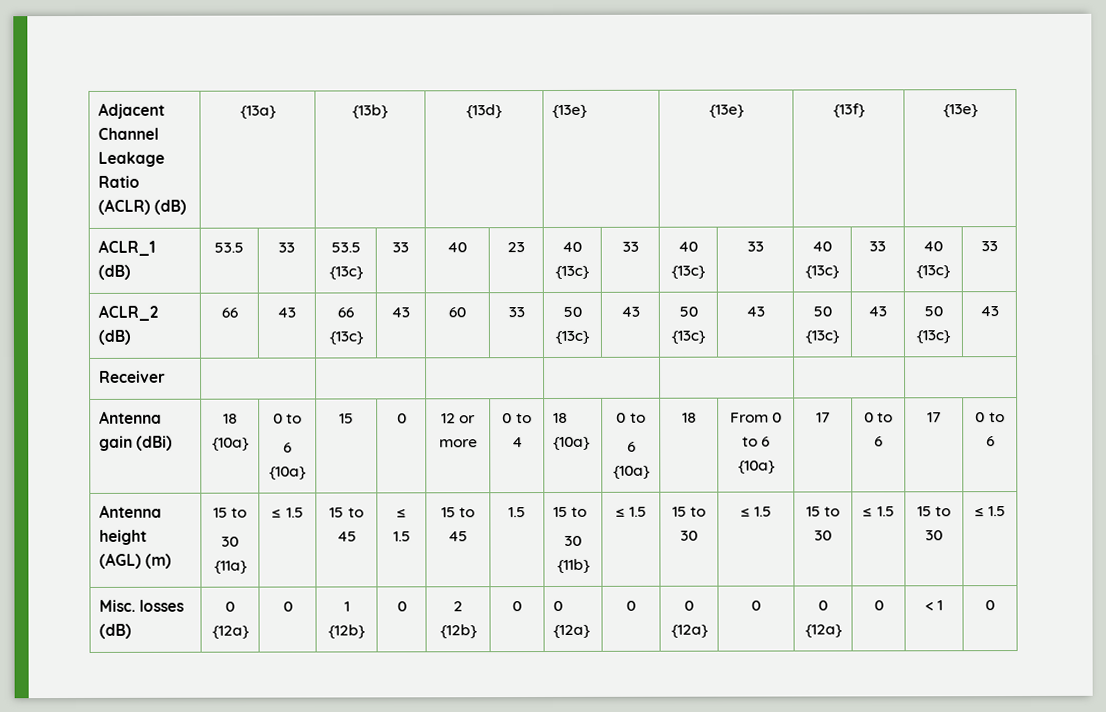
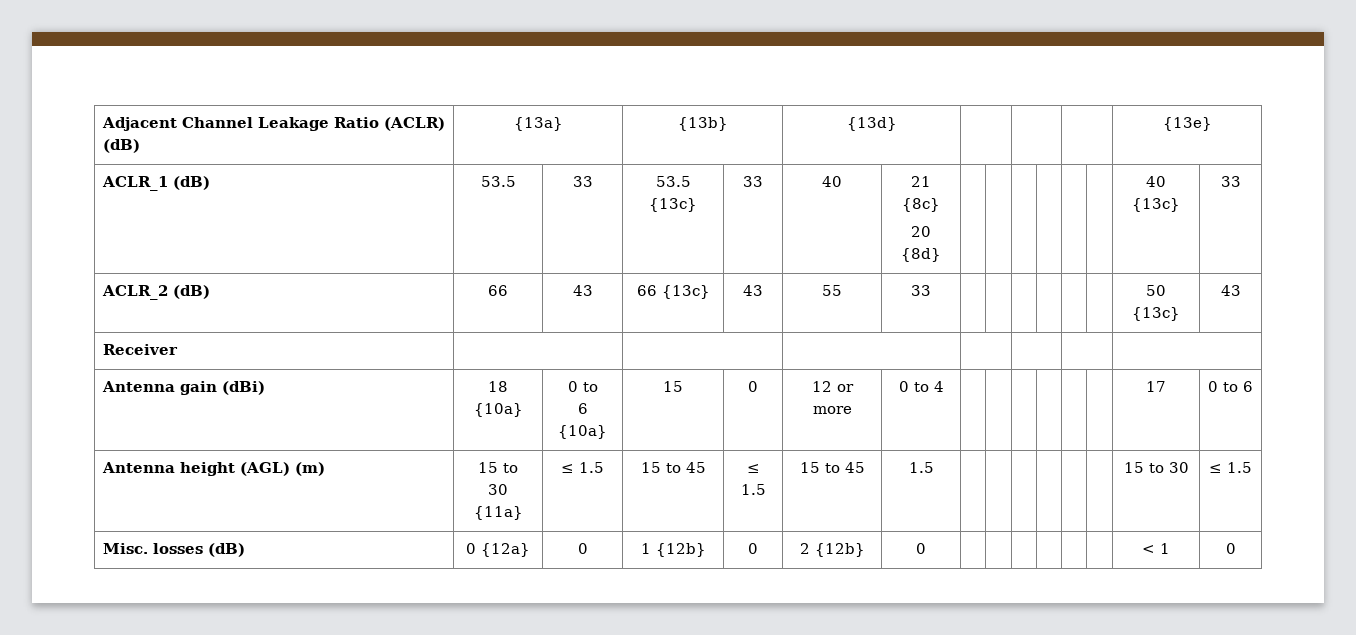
[552,104,589,119] [708,104,745,118] [832,103,866,118] {13e} | {13e} | {13f} -> (897, 124) | |
[507,242,525,253] [562,241,582,252] [555,265,590,279] [621,241,639,252] [678,241,698,252] [671,265,706,279] [746,241,764,252] [812,241,832,252] [805,265,840,279] [869,241,886,252] 23 | 40 {13c} | 33 | 40 {13c} | 33 | 40 {13c} | 33 -> [911,176,931,187] [902,198,940,212] [911,226,931,237] [901,248,941,262] 21 {8c} // 20 {8d} | | | | | |
[448,307,466,318] [507,307,525,318] [562,306,582,317] [555,330,590,344] [620,306,640,317] [678,306,698,317] [671,330,706,344] [745,306,765,317] [812,306,832,317] [805,330,840,344] [868,306,887,317] 60 | 33 | 50 {13c} | 43 | 50 {13c} | 43 | 50 {13c} | 43 -> [822,285,842,296] [911,285,931,296] 55 | 33 | | | | | |
[553,412,569,423] [553,436,592,450] [616,412,646,423] [626,441,636,452] [612,465,651,479] [681,412,697,423] [729,412,783,423] [741,436,771,447] [737,460,776,474] [815,412,831,423] [863,412,894,423] [874,436,883,447] 18 {10a} | 0 to // 6 {10a} | 18 | From 0 to 6 {10a} | 17 | 0 to 6 -> (944, 386) | | | | |
[553,506,588,517] [564,535,582,546] [556,558,591,573] [614,506,648,517] [671,506,707,517] [680,530,698,541] [739,506,773,517] [805,506,841,517] [814,530,832,541] [862,506,895,517] 15 to // 30 {11b} | ≤ 1.5 | 15 to 30 | ≤ 1.5 | 15 to 30 | ≤ 1.5 -> (934, 467) | | | | |
[553,600,564,611] [553,624,592,638] [626,600,636,611] [684,600,694,611] [670,624,709,638] [751,600,761,611] [818,600,828,611] [804,624,843,638] [873,600,884,611] 0 {12a} | 0 | 0 {12a} | 0 | 0 {12a} | 0 -> (926, 548) | | | | |

